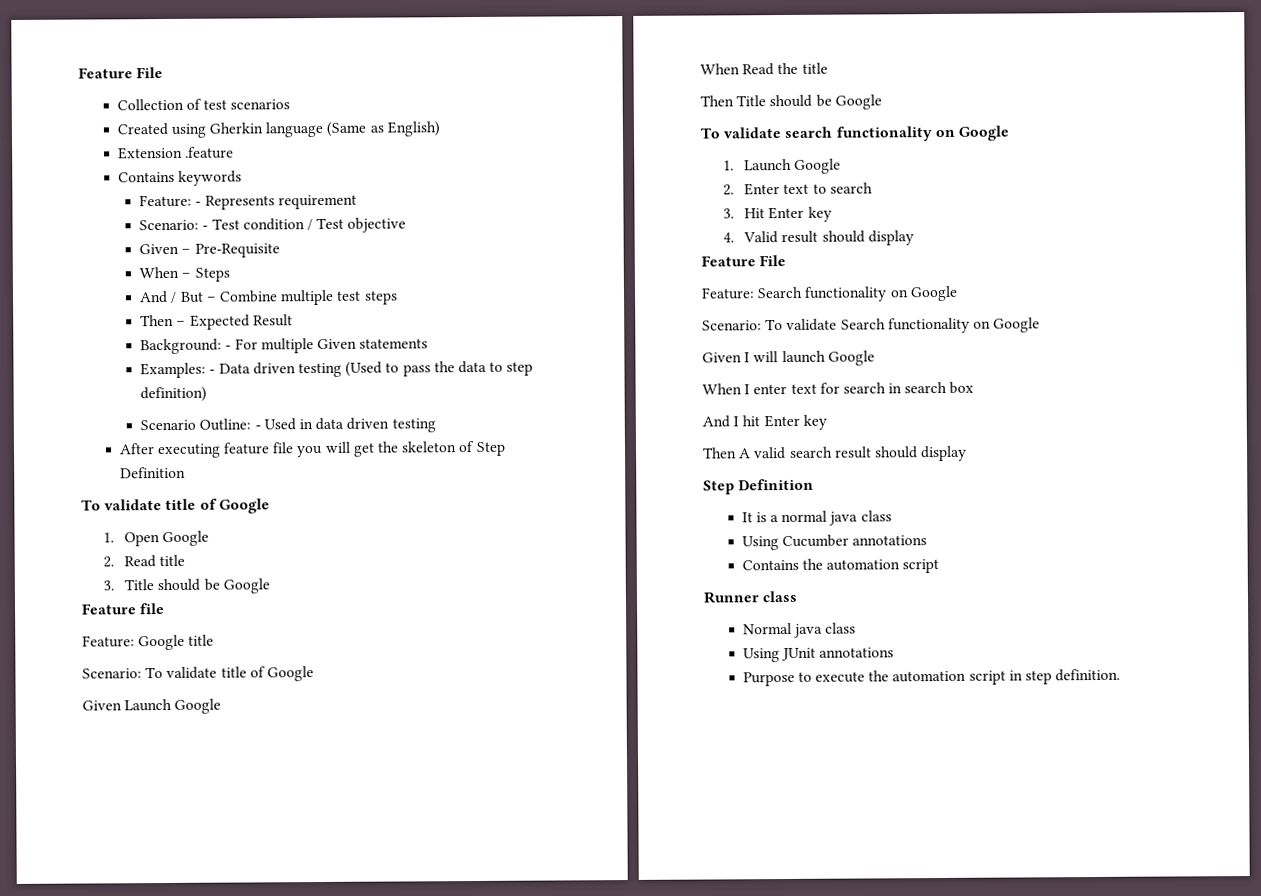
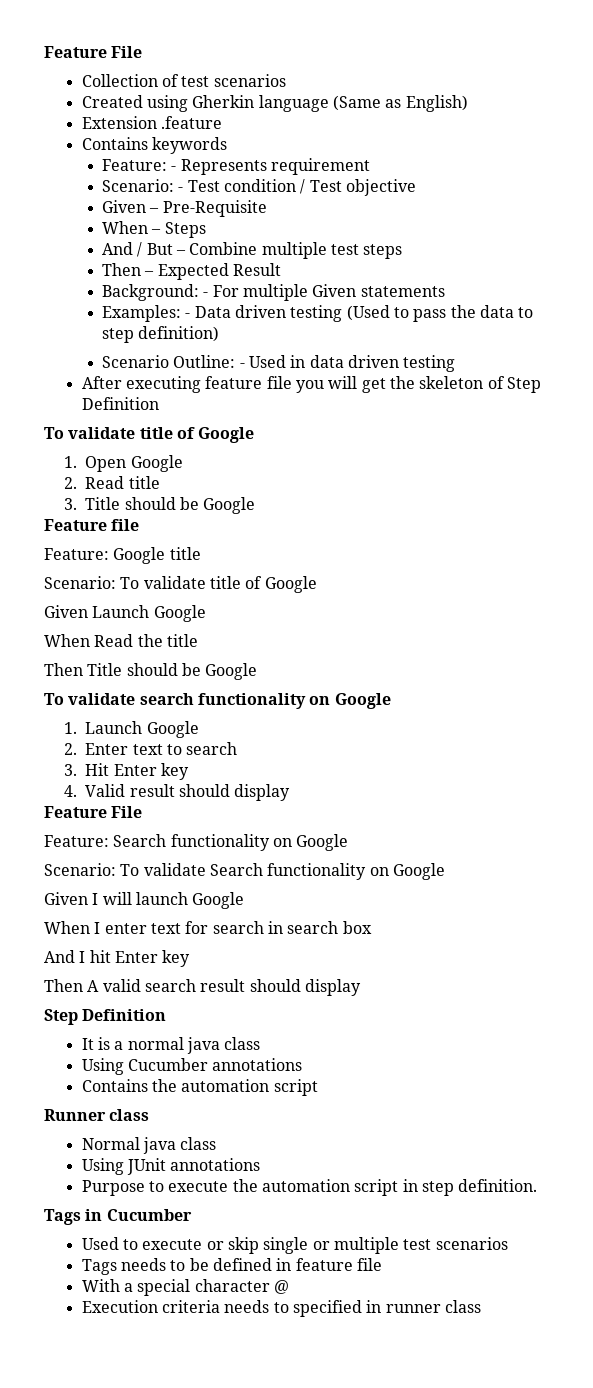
(1121, 675) none -> [44,1209,192,1225] [81,1237,508,1254] [81,1258,383,1275] [81,1279,290,1296] [81,1300,482,1317] // Tags in Cucumber // Used to execute or skip single or multiple test scenarios // Tags needs to be defined in feature file // With a special character @ // Execution criteria needs to specified in runner class

